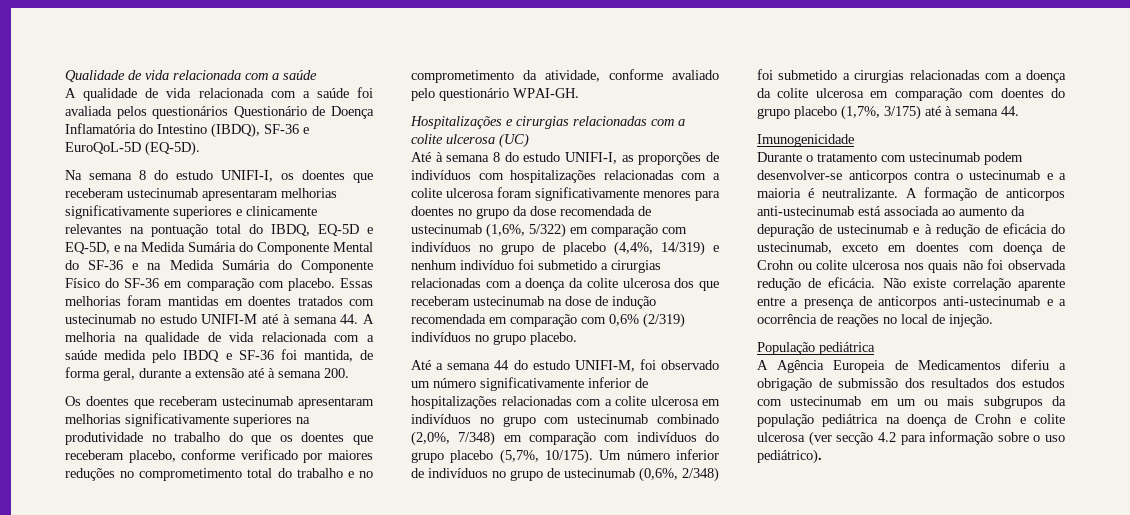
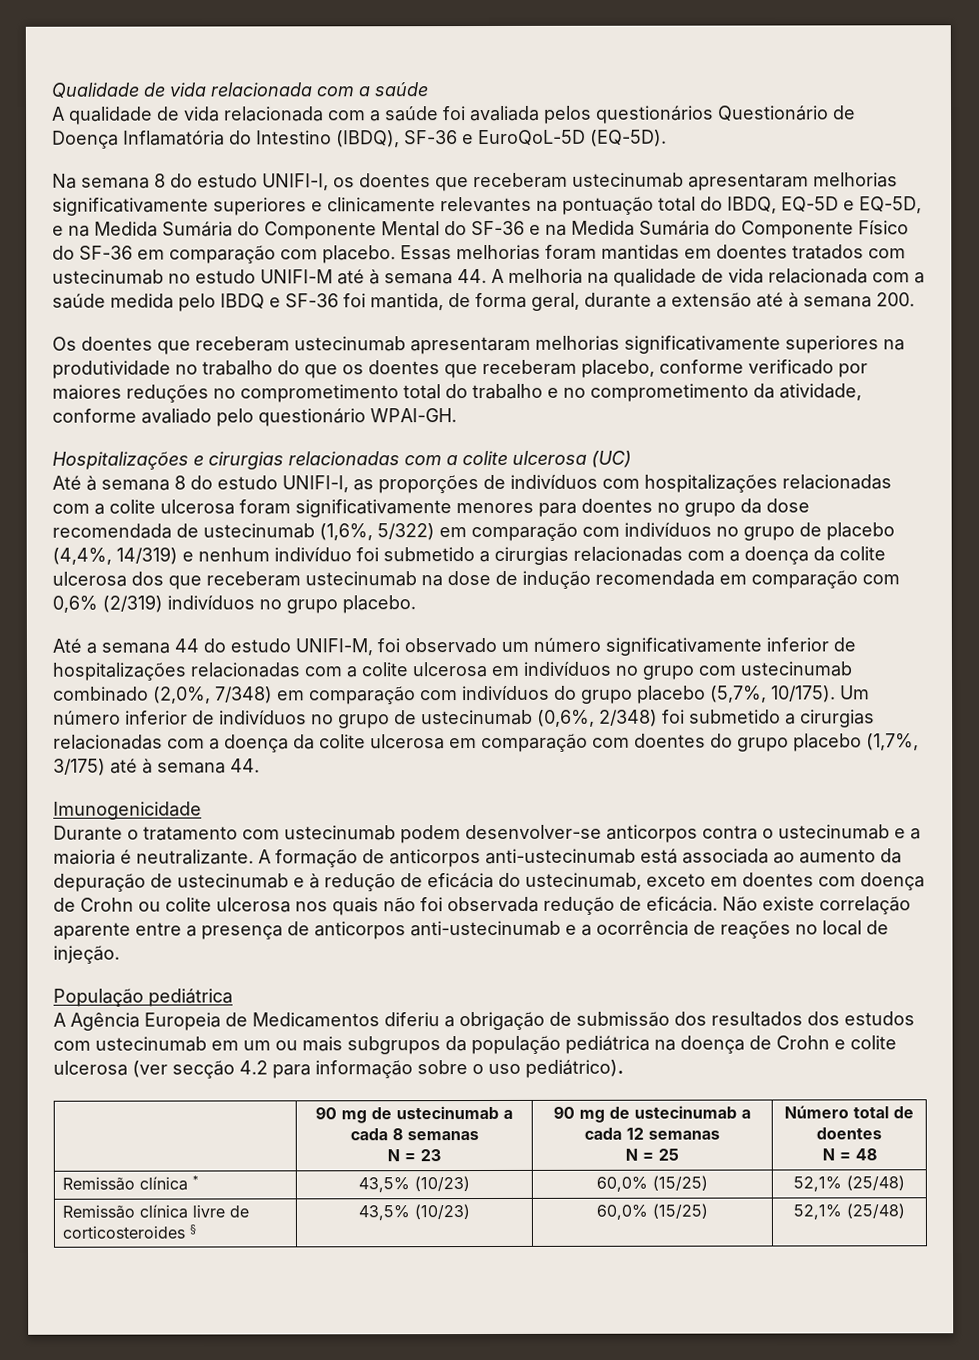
(822, 456) none -> [315,1105,513,1124] [349,1128,479,1141] [387,1149,441,1162] [553,1105,751,1123] [584,1127,720,1140] [625,1148,679,1161] [784,1105,914,1119] [816,1127,882,1140] [821,1148,877,1161] [61,1175,199,1191] [358,1176,470,1193] [596,1175,708,1192] [793,1175,905,1192] [61,1204,249,1219] [61,1224,196,1239] [358,1204,470,1221] [596,1203,708,1220] [793,1203,905,1220] // | 90 mg de ustecinumab a cada 8 semanas // N = 23 | 90 mg de ustecinumab a cada 12 semanas // N = 25 | Número total de doentes // N = 48 // Remissão clínica * | 43,5% (10/23) | 60,0% (15/25) | 52,1% (25/48) // Remissão clínica livre de corticosteroides § | 43,5% (10/23) | 60,0% (15/25) | 52,1% (25/48)

